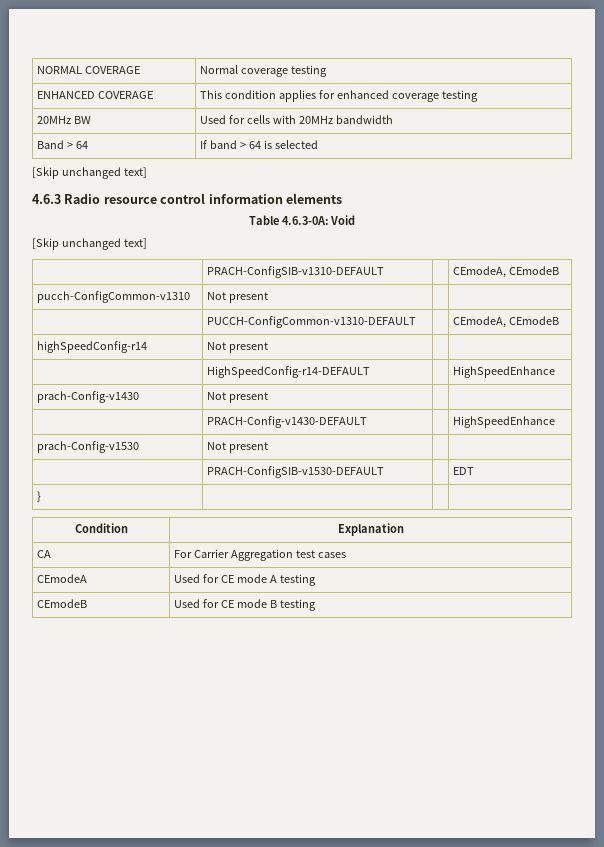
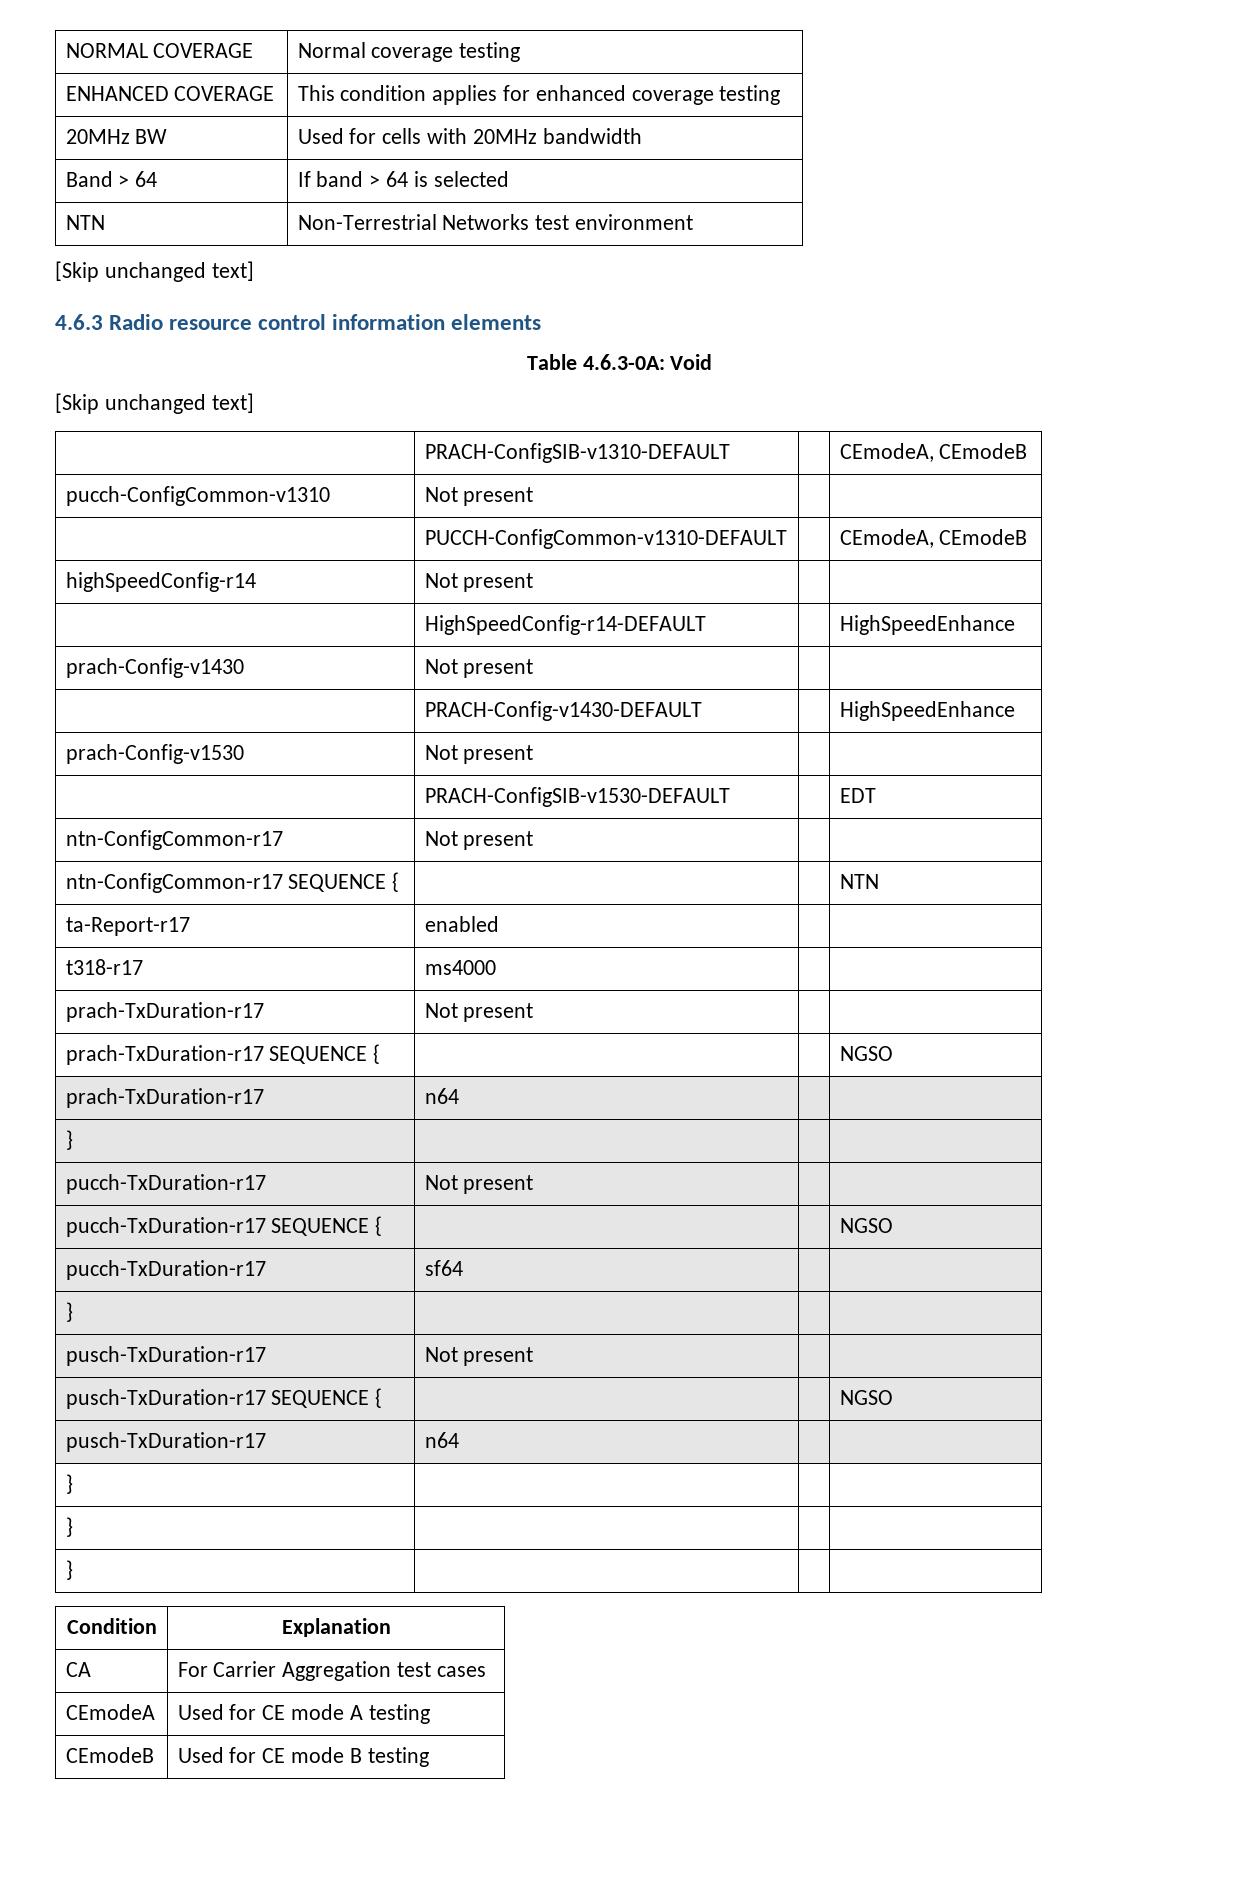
(318, 144) none -> [65,215,105,230] [297,214,693,230] // NTN | Non-Terrestrial Networks test environment
(474, 471) none -> [65,830,283,850] [424,831,534,850] [65,872,400,893] [839,874,879,889] [65,917,190,936] [424,916,499,932] [65,959,143,975] [424,960,496,975] [65,1002,264,1022] [424,1003,534,1022] [65,1044,381,1065] [839,1046,893,1061] [65,1088,264,1108] [424,1088,459,1104] [65,1130,73,1150] [65,1174,266,1194] [424,1175,534,1194] [65,1216,383,1237] [839,1218,893,1233] [65,1260,266,1280] [424,1260,463,1276] [65,1302,73,1322] [65,1346,266,1366] [424,1347,534,1366] [65,1388,383,1409] [839,1390,893,1405] [65,1432,266,1452] [424,1432,459,1448] [65,1474,73,1494] [65,1517,73,1537] // ntn-ConfigCommon-r17 | Not present | | // ntn-ConfigCommon-r17 SEQUENCE { | | | NTN // ta-Report-r17 | enabled | | // t318-r17 | ms4000 | | // prach-TxDuration-r17 | Not present | | // prach-TxDuration-r17 SEQUENCE { | | | NGSO // prach-TxDuration-r17 | n64 | | // } | | | // pucch-TxDuration-r17 | Not present | | // pucch-TxDuration-r17 SEQUENCE { | | | NGSO // pucch-TxDuration-r17 | sf64 | | // } | | | // pusch-TxDuration-r17 | Not present | | // pusch-TxDuration-r17 SEQUENCE { | | | NGSO // pusch-TxDuration-r17 | n64 | | // } | | | // } | | |

